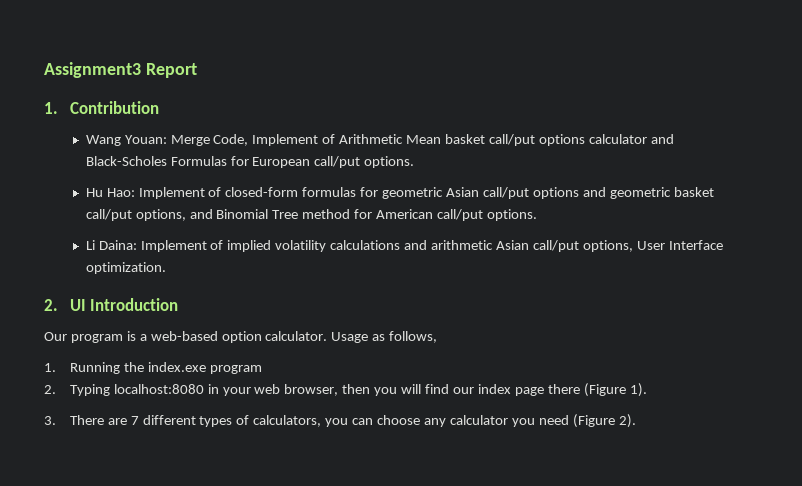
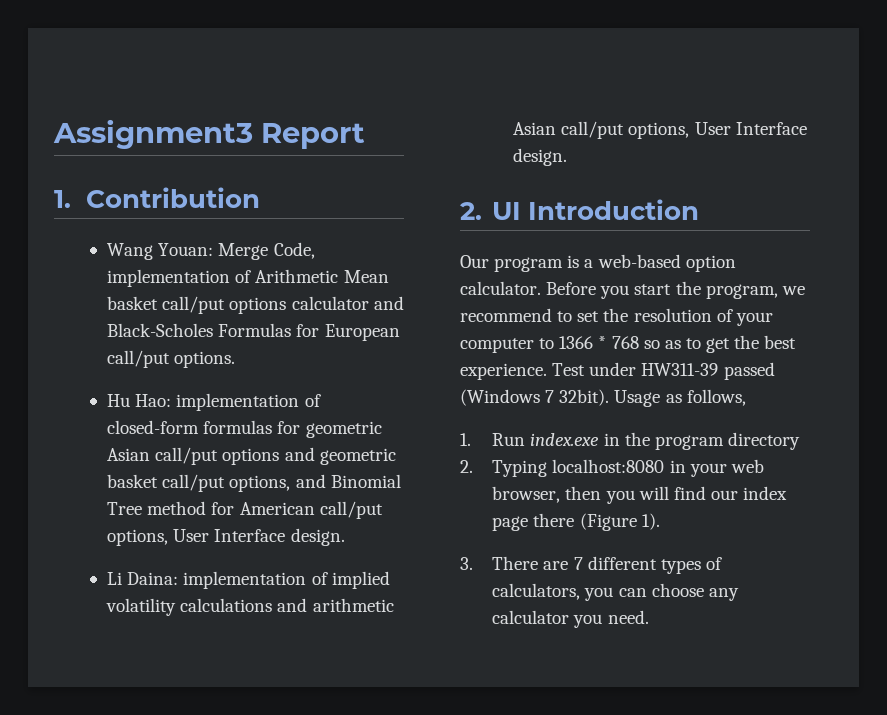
[252,134,319,146] Implement -> [107,269,231,287] implementation
[138,187,205,199] Implement -> [176,393,300,411] implementation
[486,209,537,221] options. -> [107,528,345,546] options, User Interface design.
[140,240,207,252] Implement -> [183,571,307,589] implementation
[85,262,166,274] optimization. -> [513,148,568,166] design.
(328, 336) none -> [546,281,805,299] [460,308,773,326] [460,335,797,353] [460,362,775,380] [460,389,610,406] Before you start the program, we recommend to set the resolution of your computer to 1366 * 768 so as to get the best experience. Test under HW311-39 passed (Windows 7 32bit).
[69,362,262,374] Running the index.exe program -> [492,432,800,450] Run index.exe in the program directory
[538,414,636,428] need (Figure 2). -> [607,610,649,624] need.

